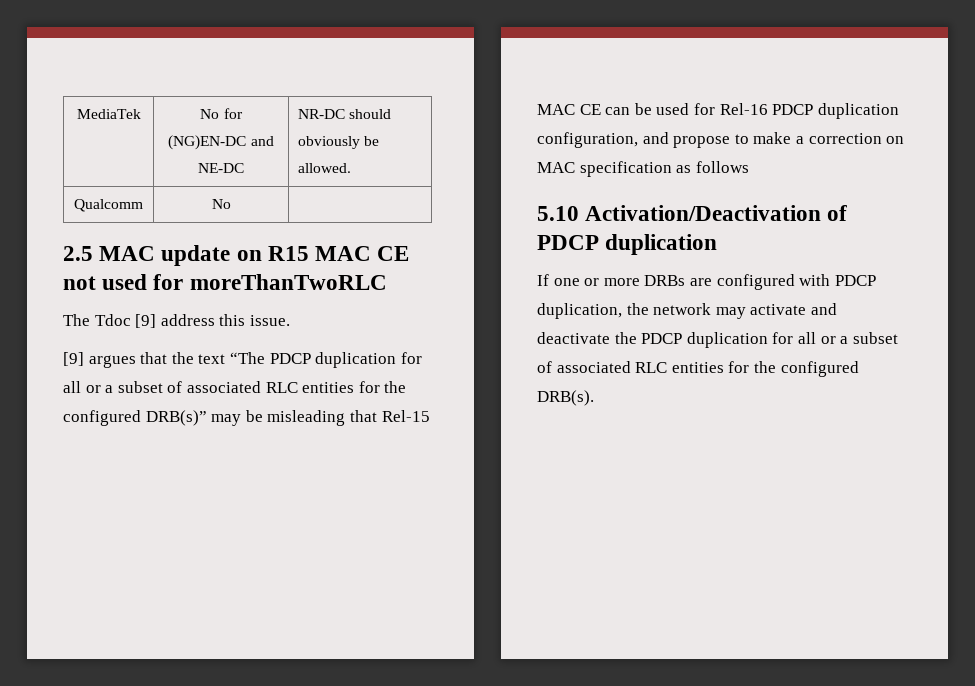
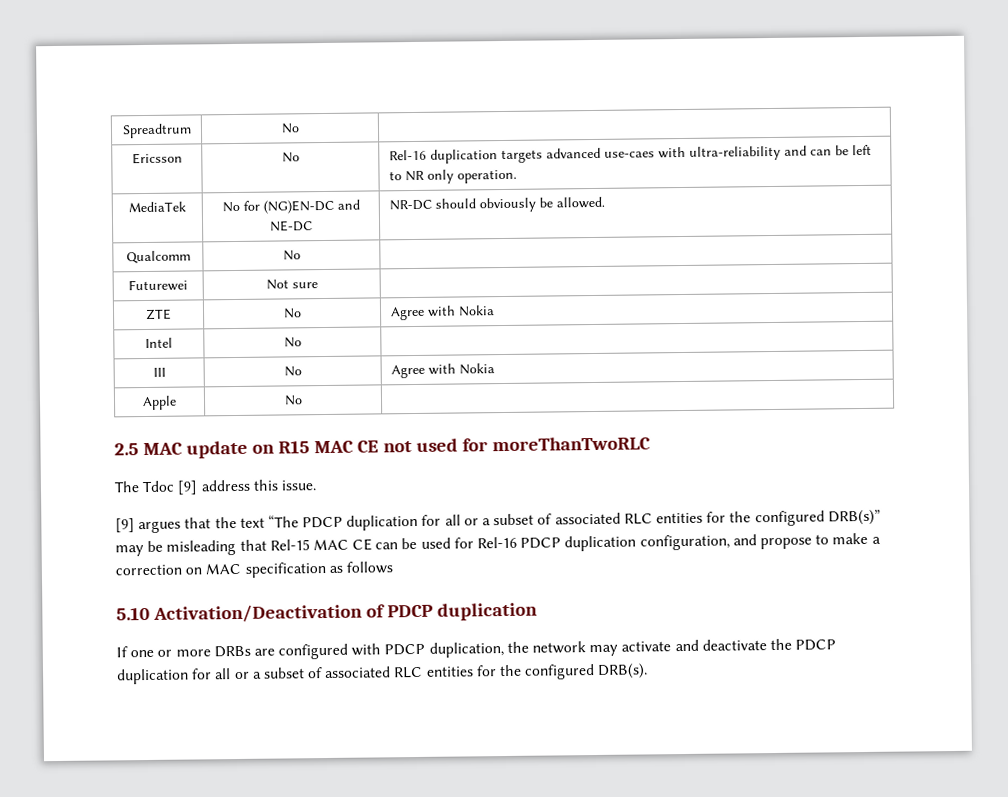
(76, 114) none -> [121,123,192,139] [280,123,300,134] [131,152,183,165] [281,152,300,163] [388,144,872,164] [388,169,517,184] Spreadtrum | No | // Ericsson | No | Rel-16 duplication targets advanced use-caes with ultra-reliability and can be left to NR only operation. //
(231, 204) none -> [128,279,188,292] [265,279,318,290] [145,308,172,320] [282,308,302,319] [389,305,495,321] [145,337,173,349] [283,337,302,348] [152,367,166,377] [283,366,302,377] [390,363,495,379] [142,395,177,411] [283,395,303,406] // Futurewei | Not sure | // ZTE | No | Agree with Nokia // Intel | No | // III | No | Agree with Nokia // Apple | No |

